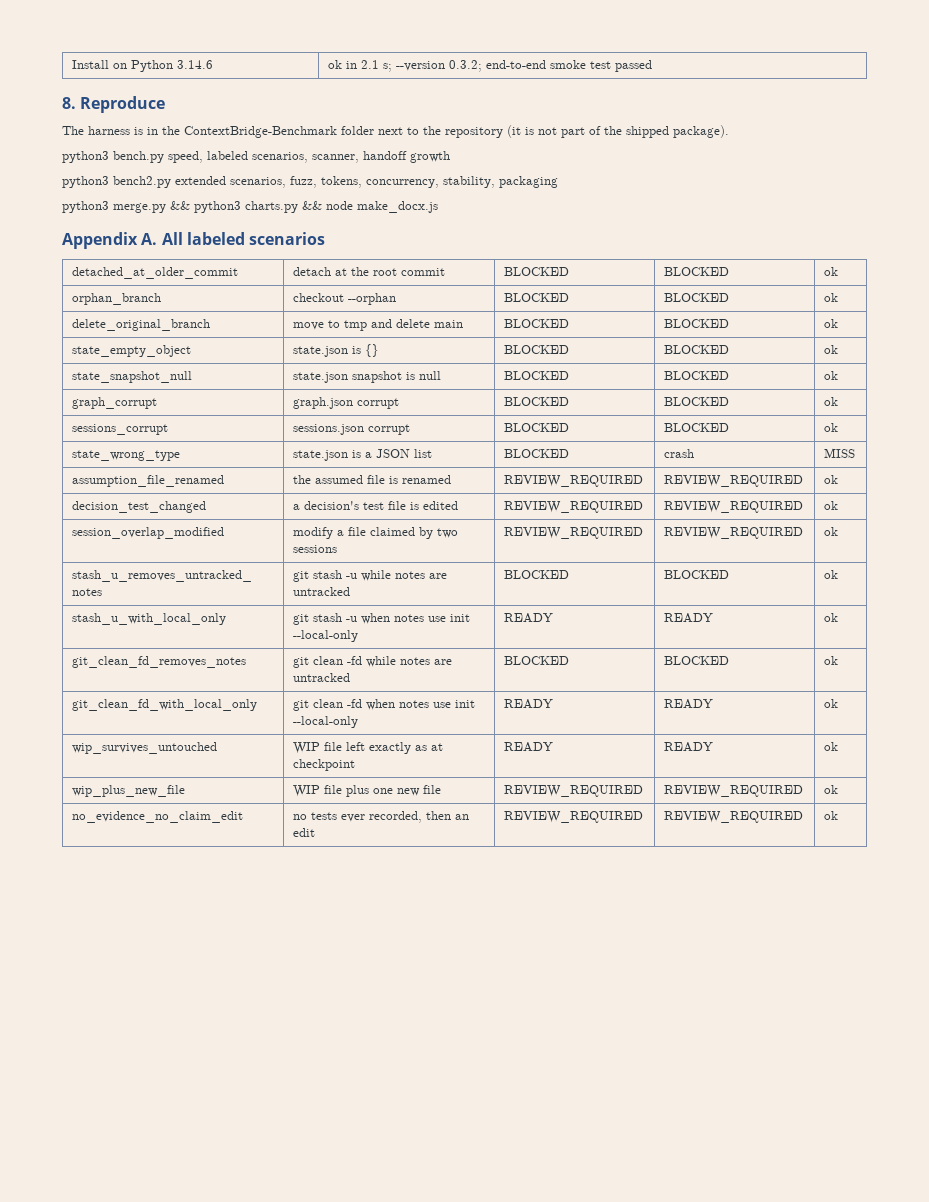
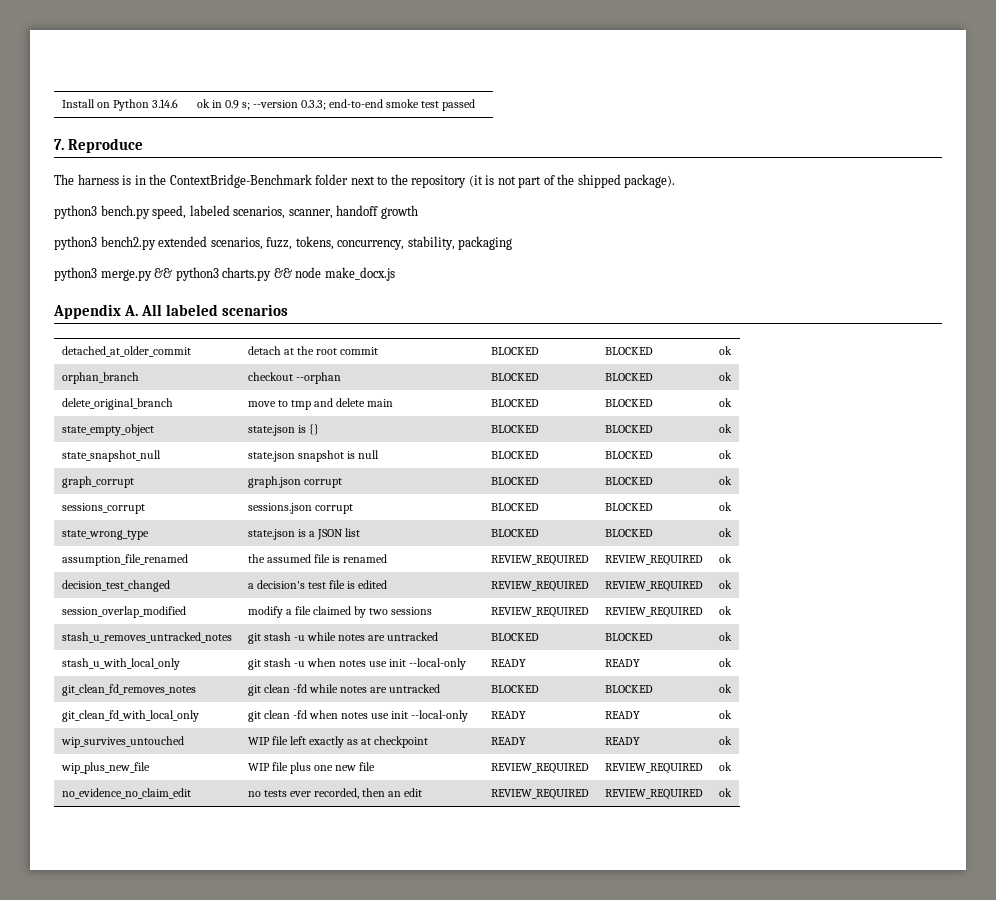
[360,60,379,69] 2.1 -> [224,100,239,109] 0.9
[448,60,482,72] 0.3.2; -> [301,100,327,110] 0.3.3;
[62,97,76,109] 8. -> [54,139,64,150] 7.
[663,449,694,458] [823,448,855,458] crash | MISS -> [604,529,653,537] [718,528,732,537] BLOCKED | ok

